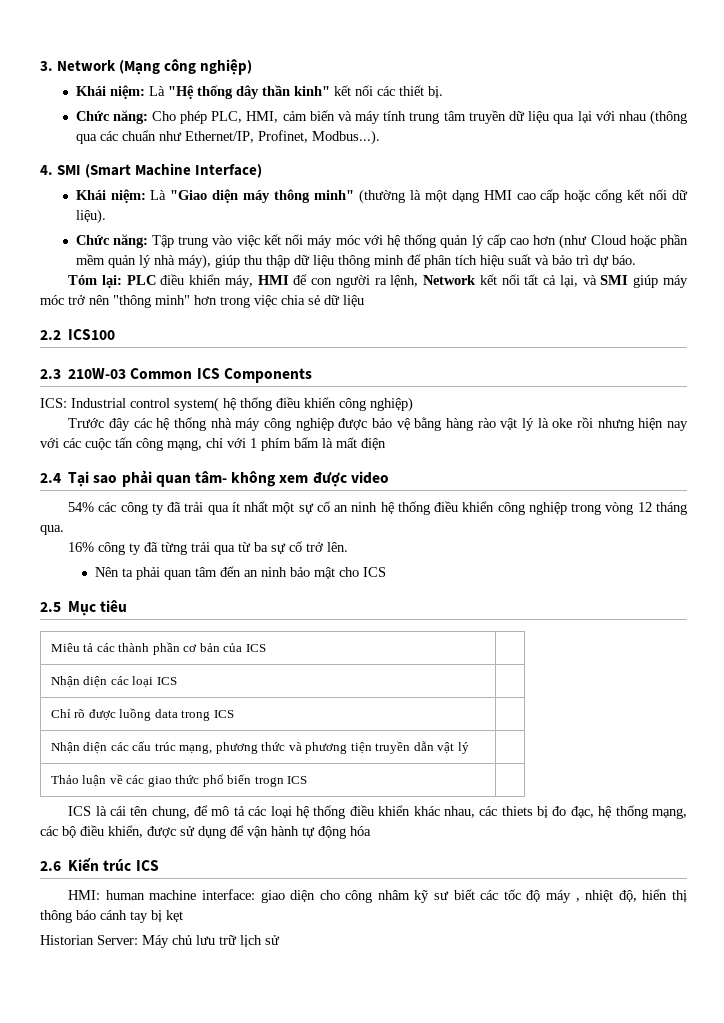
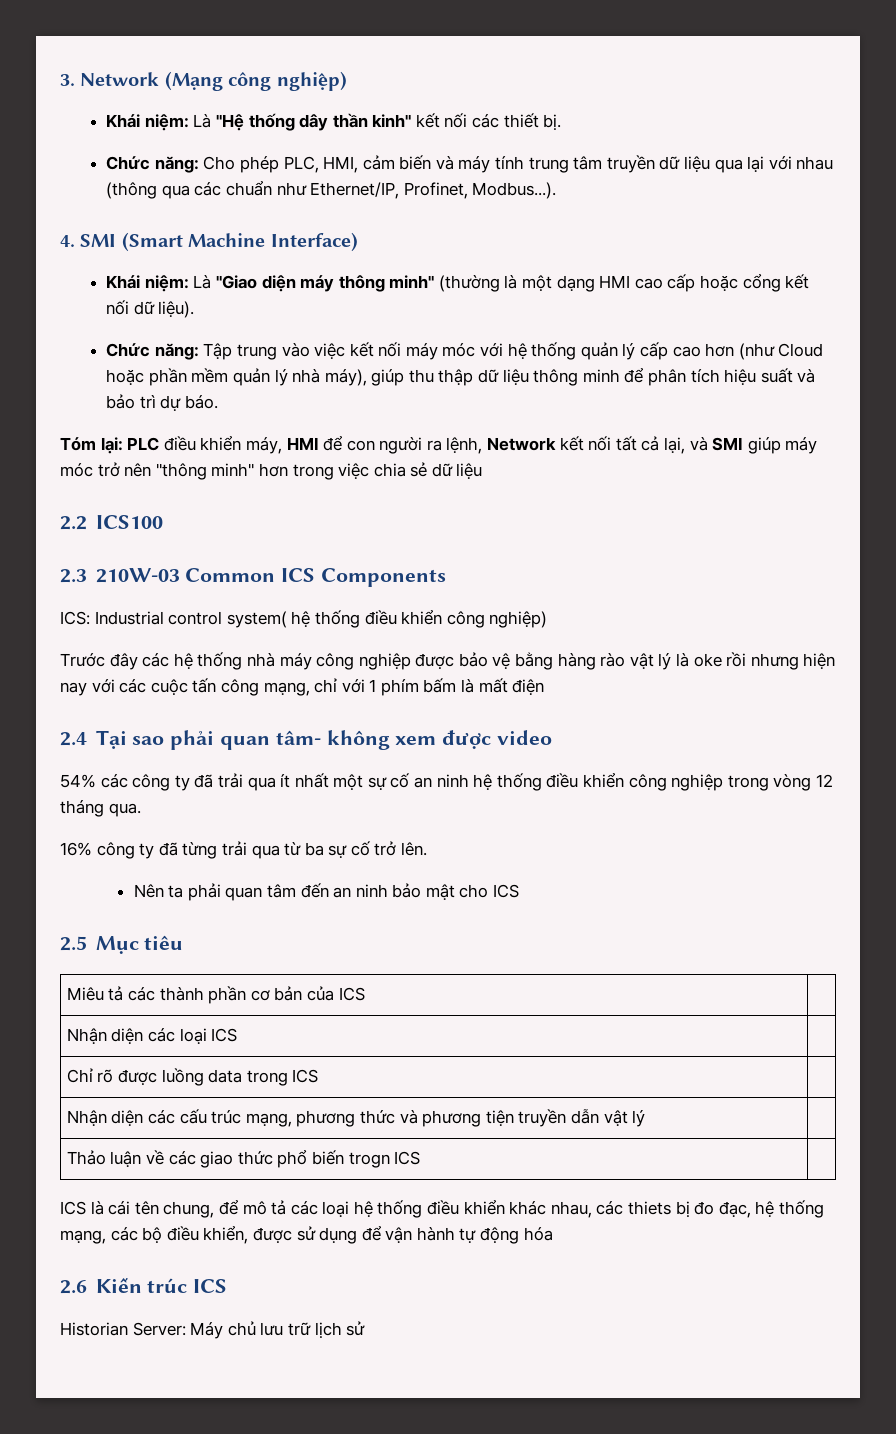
[68,889,688,903] [40,910,183,923] // HMI: human machine interface: giao diện cho công nhâm kỹ sư biết các tốc độ máy , nhiệt độ, hiển thị thông báo cánh tay bị kẹt -> (228, 1286) none

